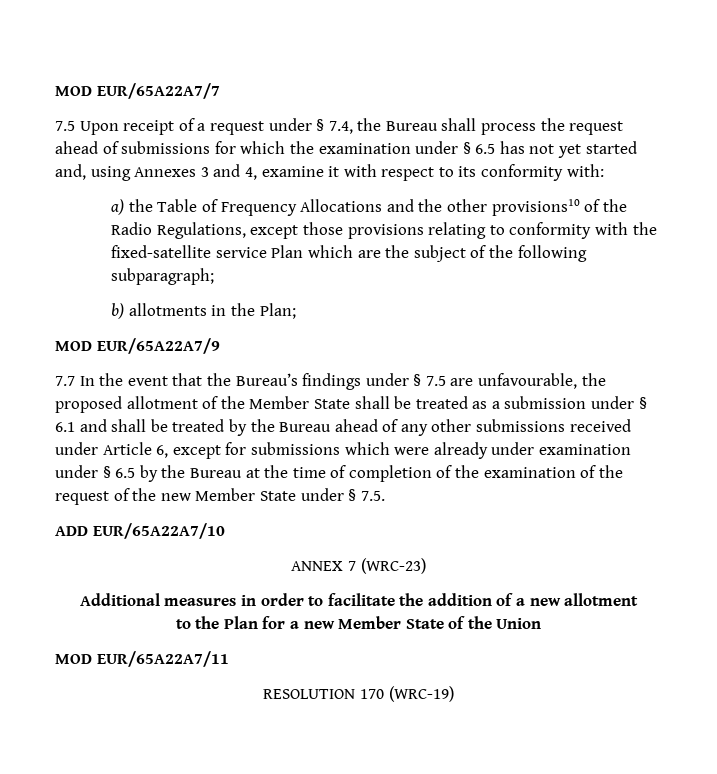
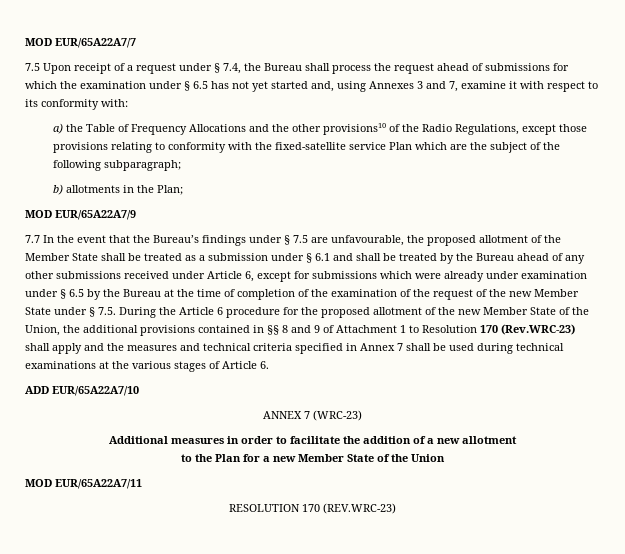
[244,167,257,180] 4, -> [449,81,458,92] 7,
(385, 496) none -> [119,307,589,318] [25,324,575,336] [25,343,564,354] [25,361,269,372] During the Article 6 procedure for the proposed allotment of the new Member State of the Union, the additional provisions contained in §§ 8 and 9 of Attachment 1 to Resolution 170 (Rev.WRC-23) shall apply and the measures and technical criteria specified in Annex 7 shall be used during technical examinations at the various stages of Article 6.
[388,686,454,702] (WRC-19) -> [323,503,396,514] (REV.WRC-23)

